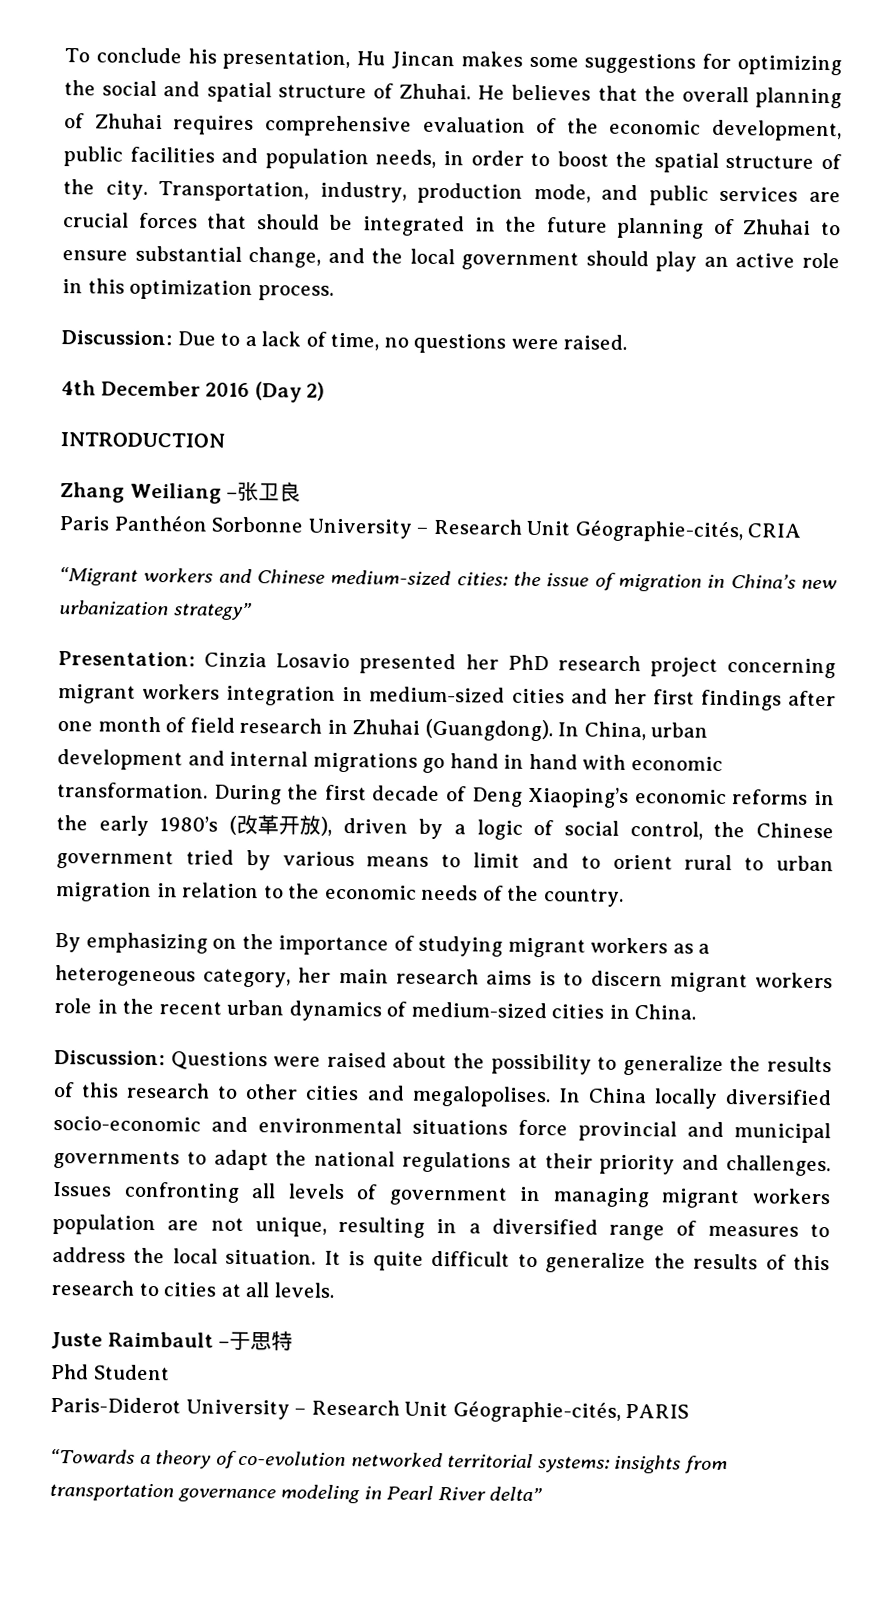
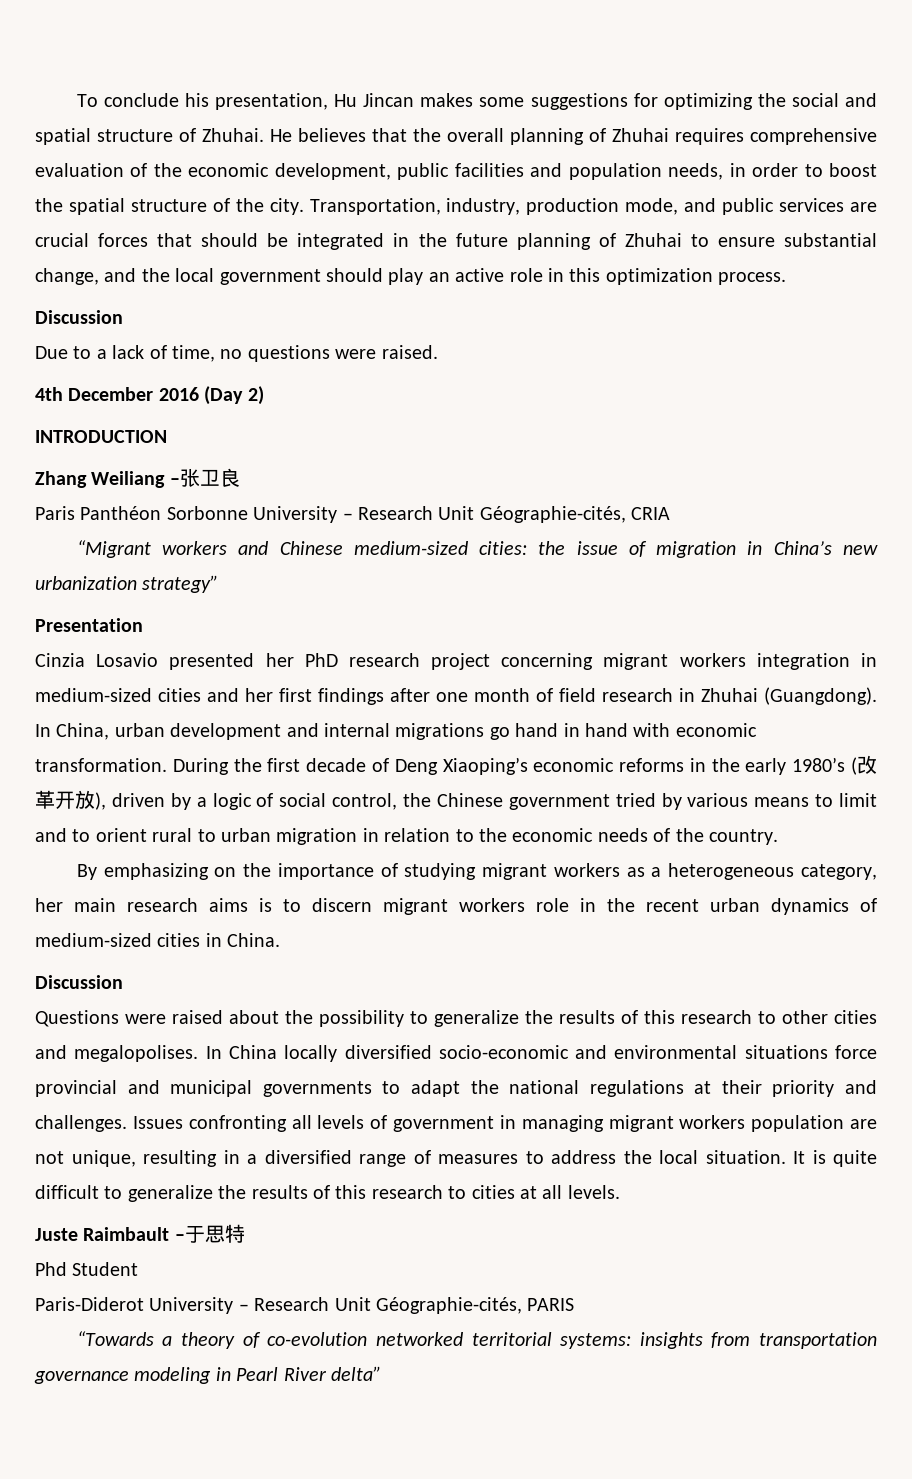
[61,330,172,346] Discussion: -> [35,310,123,324] Discussion //
[58,651,195,667] Presentation: -> [35,618,143,632] Presentation //
[54,1049,165,1066] Discussion: -> [35,975,123,989] Discussion //

